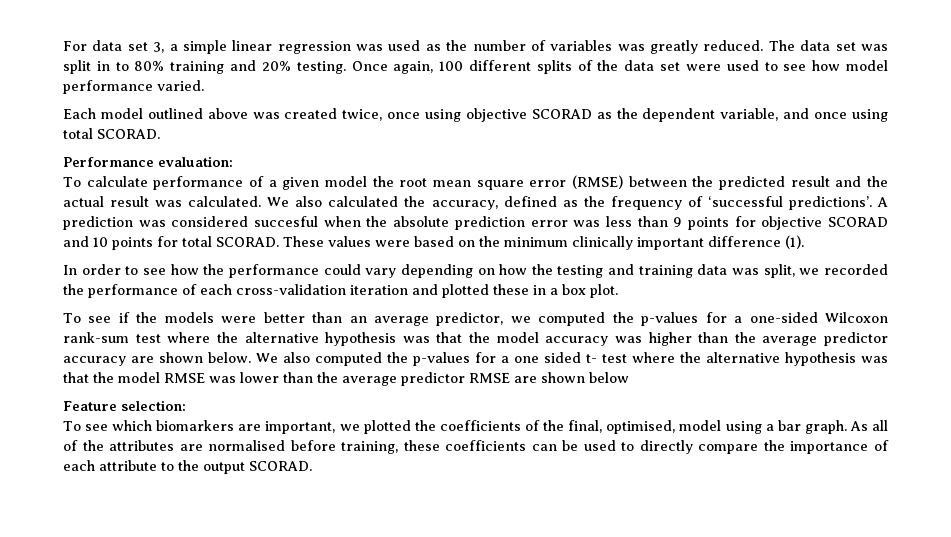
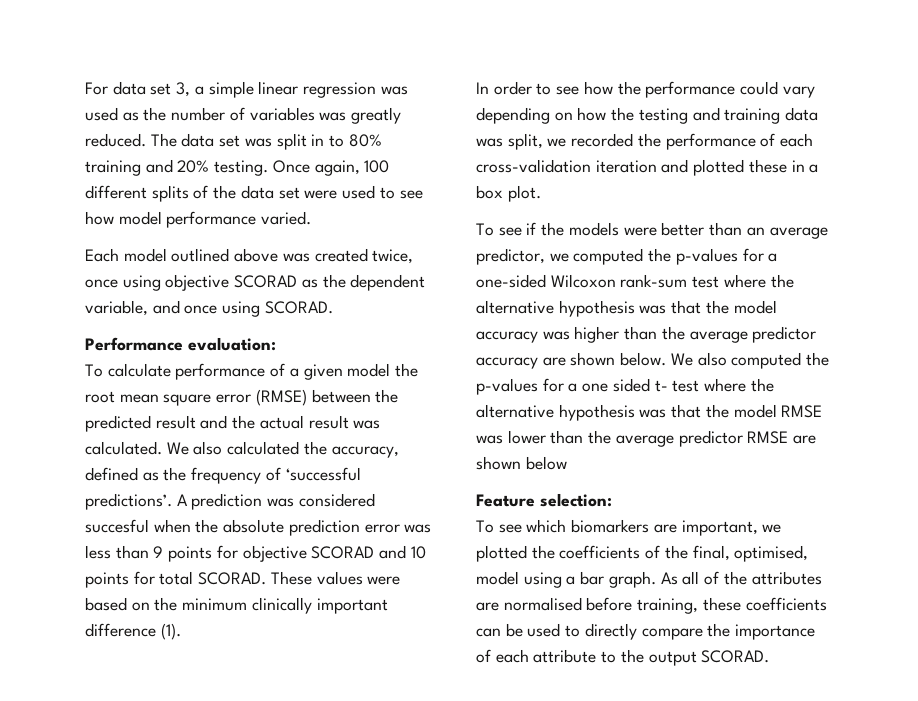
[63,128,93,139] total -> (261, 309) none

